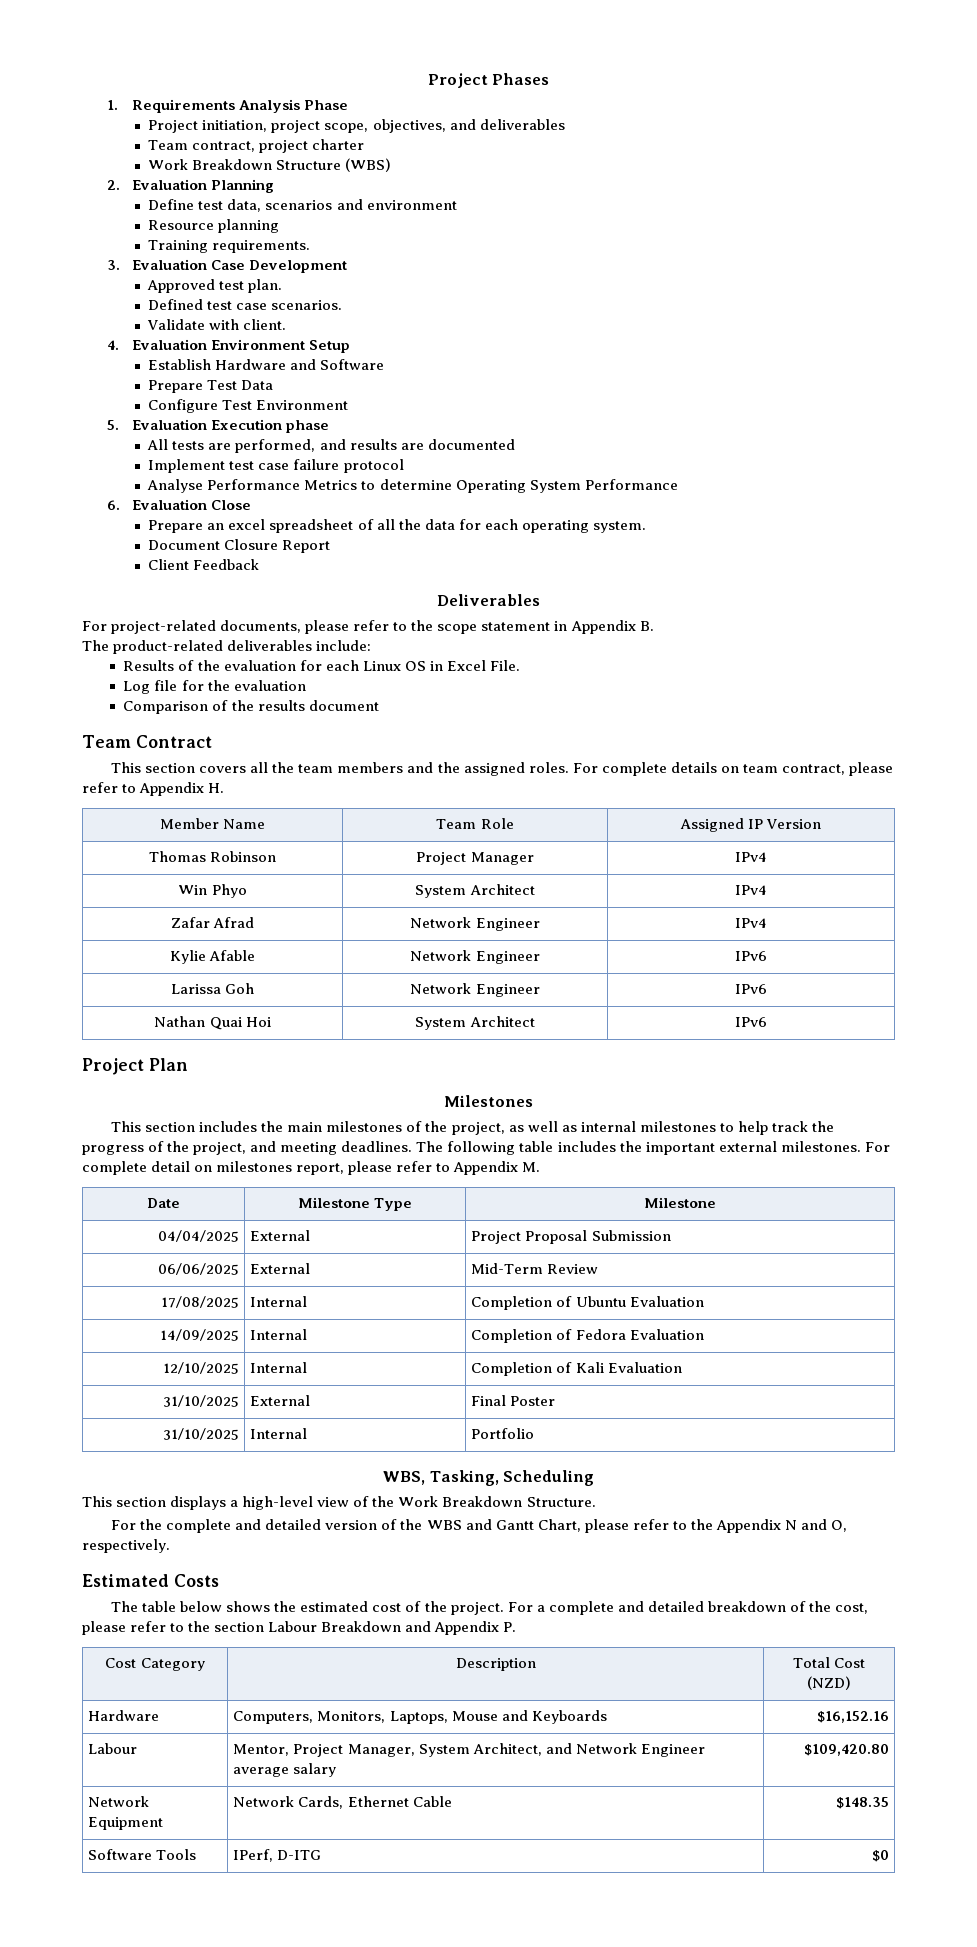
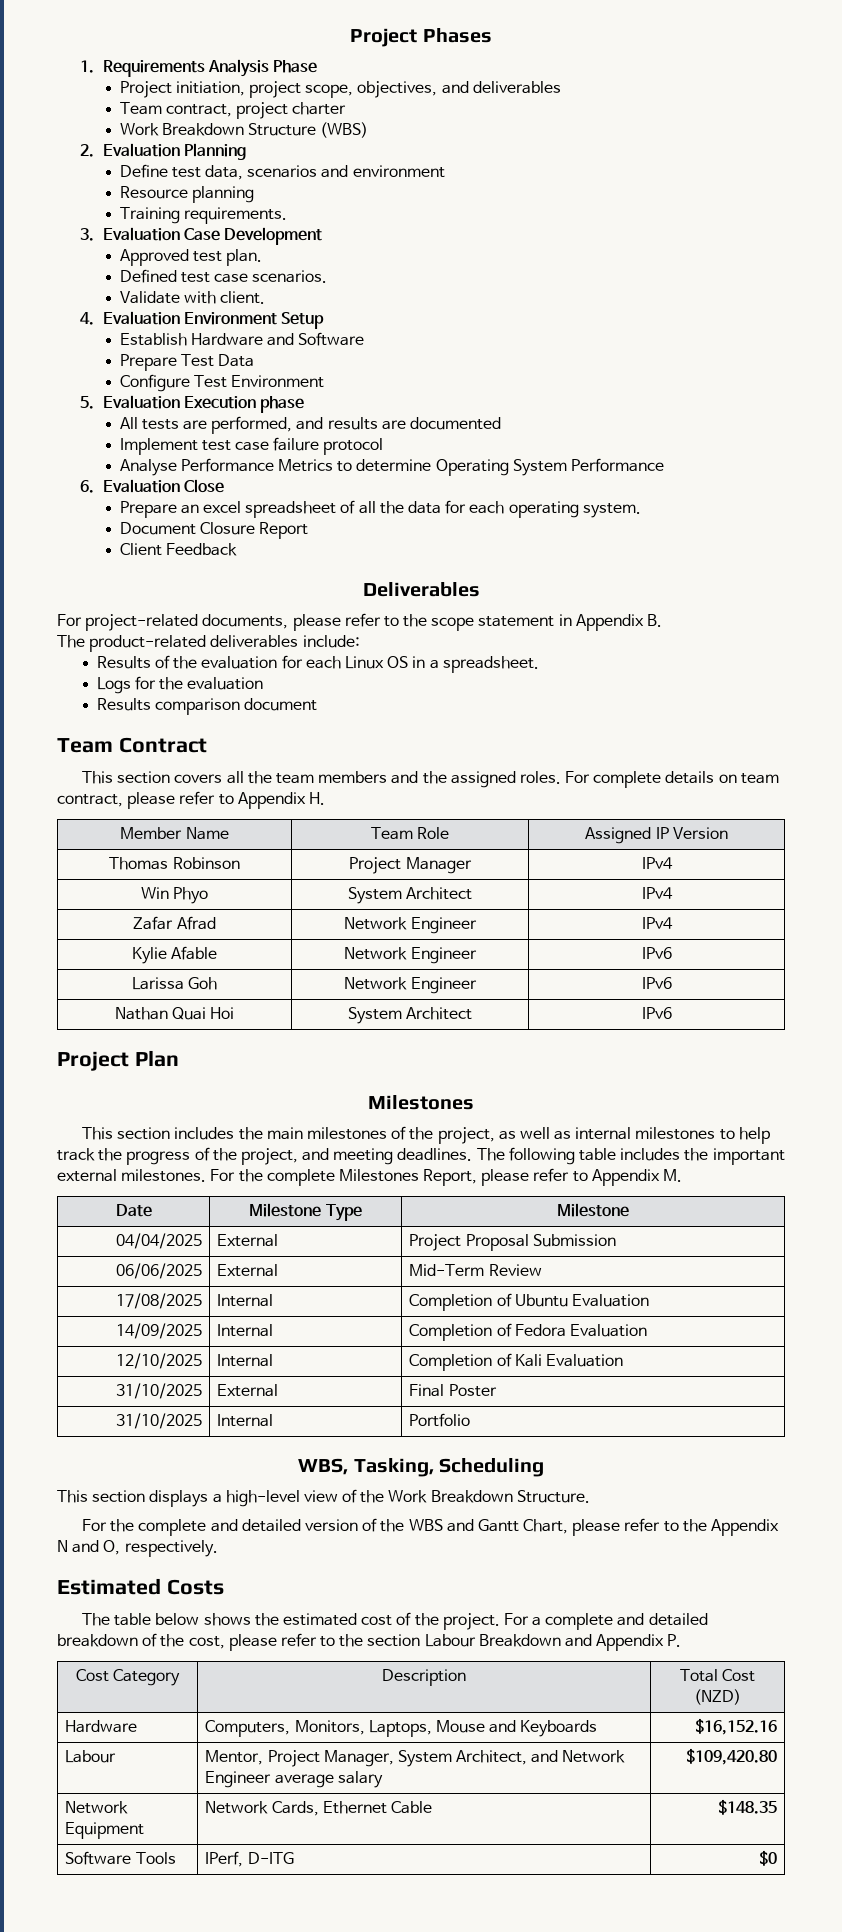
[446,660,520,671] [123,680,178,694] Excel File. // Log file -> [429,656,539,673] [96,677,131,694] a spreadsheet. // Logs
[123,700,305,714] Comparison of the results -> [96,698,241,715] Results comparison
[82,1161,345,1175] complete detail on milestones report, -> [238,1169,478,1186] the complete Milestones Report,

